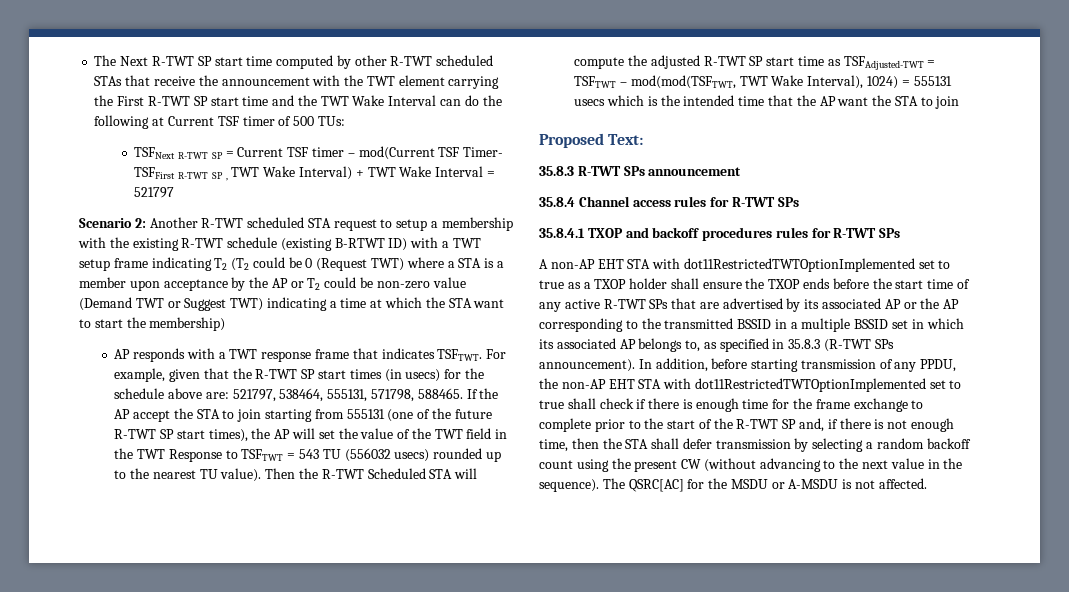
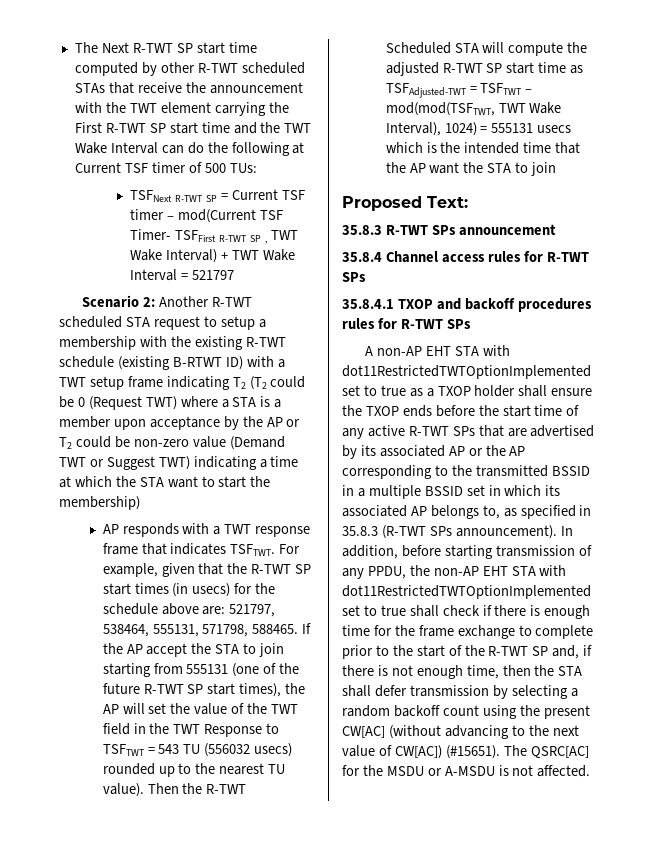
[681,459,702,469] CW -> [342,726,385,738] CW[AC]
[927,458,963,469] [539,479,599,492] in the sequence). -> [378,745,500,759] of CW[AC]) (#15651).

